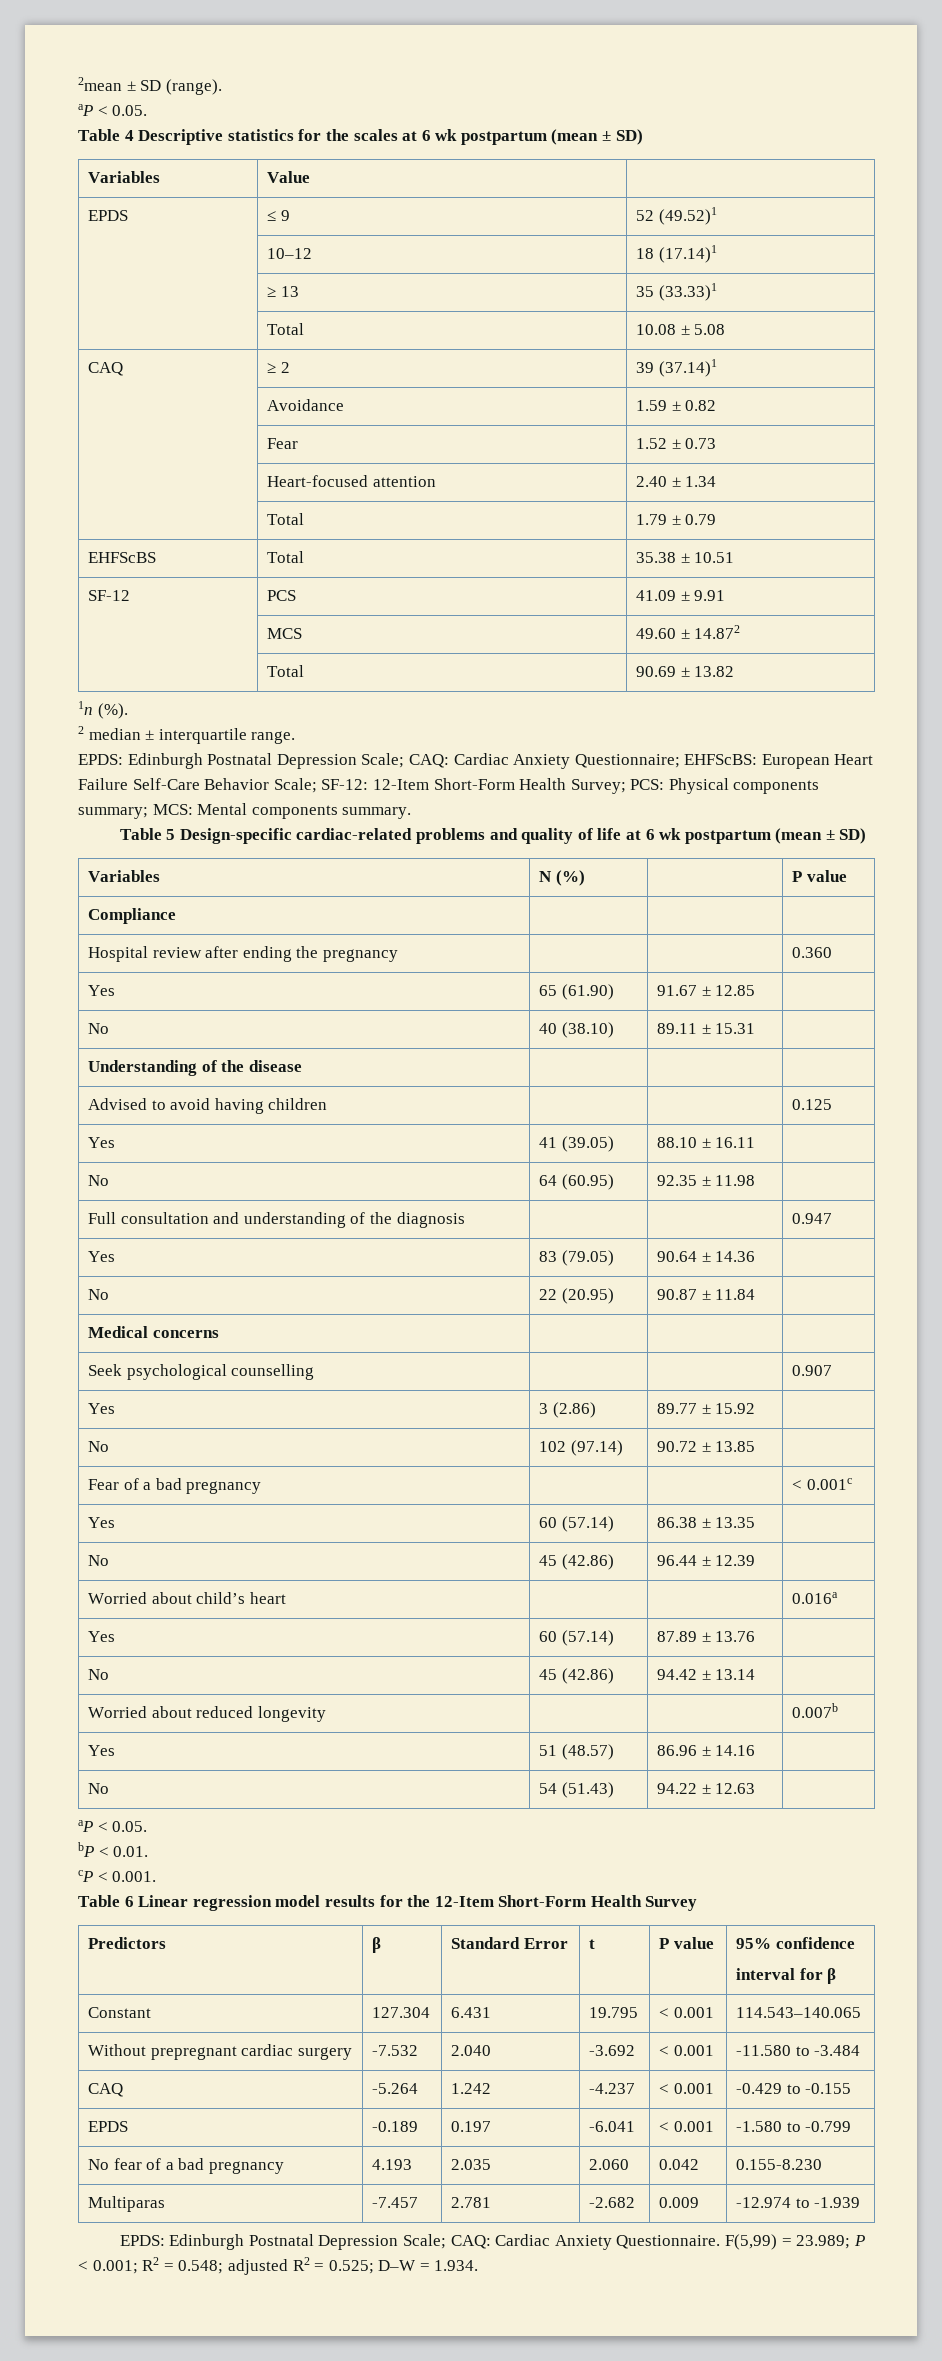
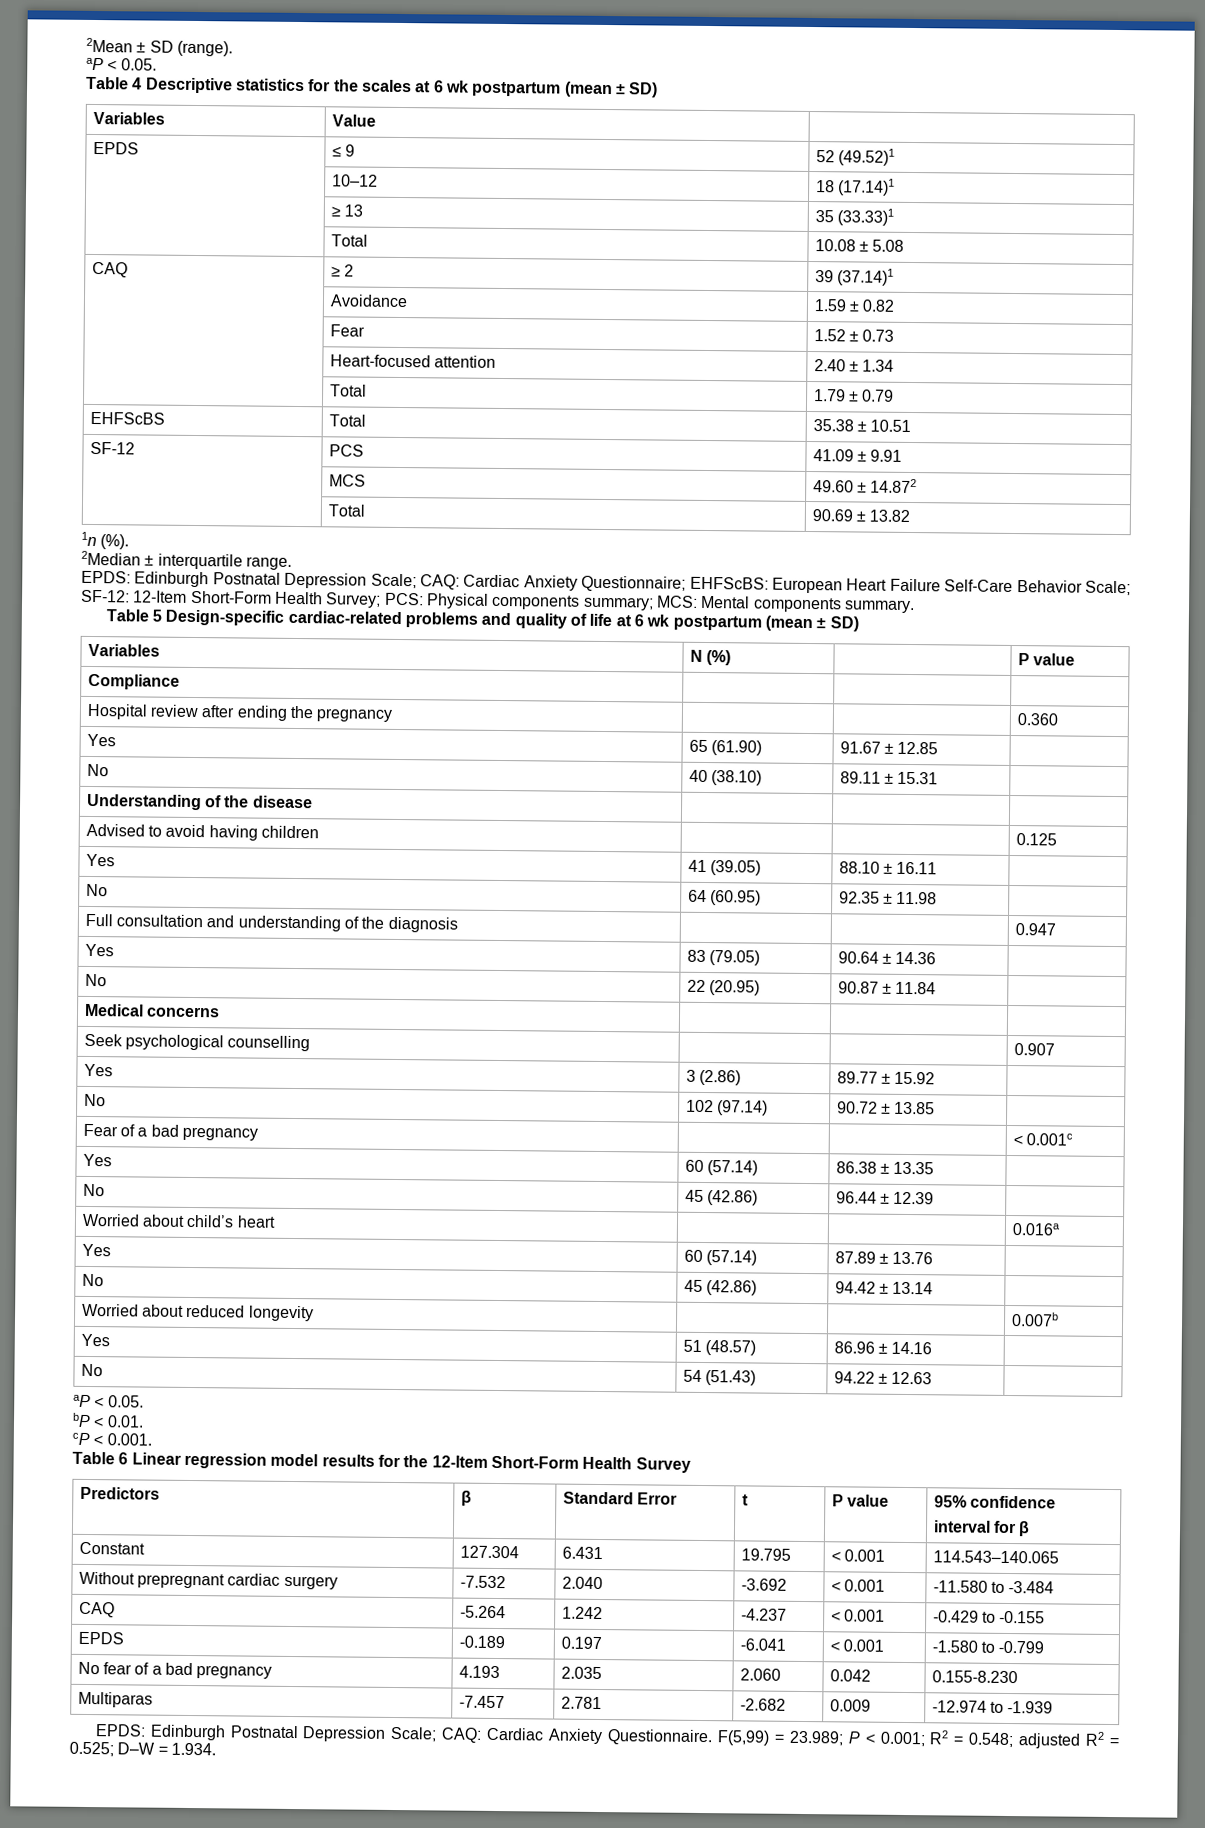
[78,77,122,91] 2mean -> [86,37,133,53] 2Mean
[78,726,141,740] 2 median -> [81,550,141,566] 2Median

